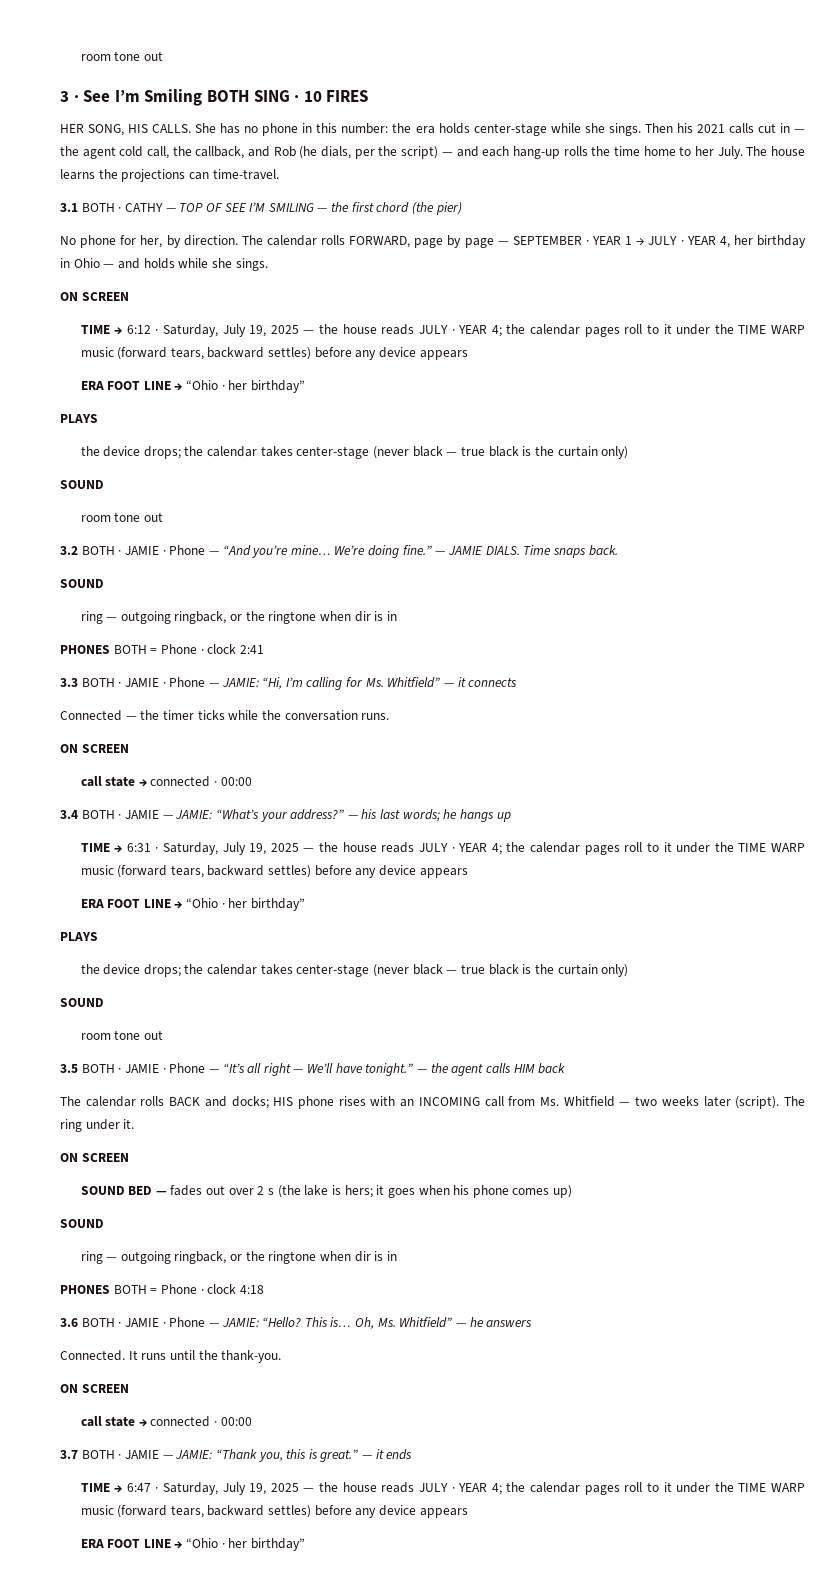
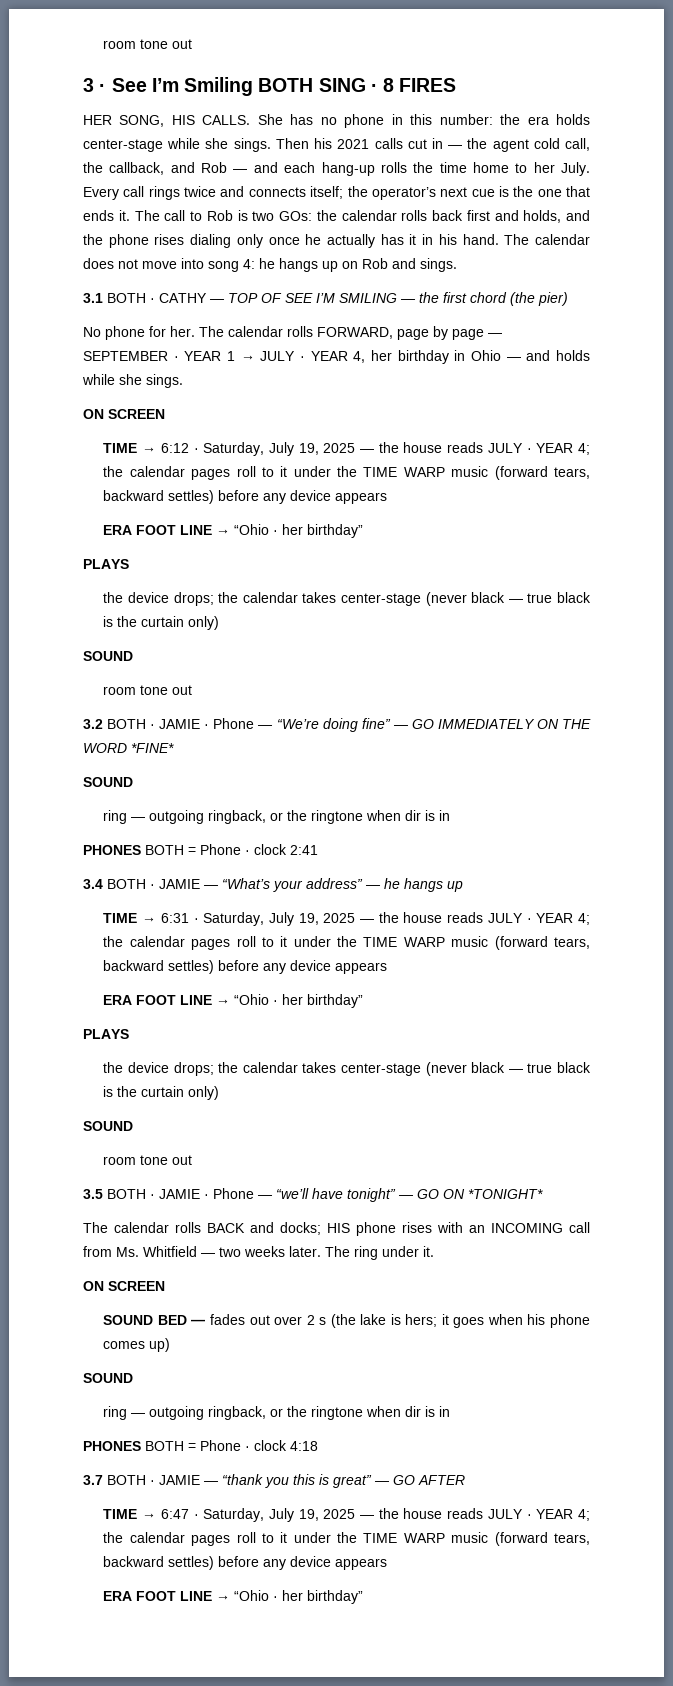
[303,91,322,102] 10 -> [383,78,395,92] 8
[299,146,439,159] (he dials, per the script) -> (228, 167) none
[746,146,805,156] [60,169,279,182] The house learns the projections can time-travel. -> [83,186,590,200] [83,210,590,223] [83,234,590,248] [83,258,457,272] Every call rings twice and connects itself; the operator’s next cue is the one that ends it. The call to Rob is two GOs: the calendar rolls back first and holds, and the phone rises dialing only once he actually has it in his hand. The calendar does not move into song 4: he hangs up on Rob and sings.
[140,235,238,248] her, by direction. -> [170,326,195,337] her.
[222,545,618,558] “And you’re mine… We’re doing fine.” — JAMIE DIALS. Time snaps back. -> [276,718,591,732] [83,743,174,753] “We’re doing fine” — GO IMMEDIATELY ON THE WORD *FINE*
[60,677,518,690] [60,710,390,721] [60,744,129,753] [80,776,252,787] // 3.3 BOTH · JAMIE · Phone — JAMIE: “Hi, I’m calling for Ms. Whitfield” — it connects // Connected — the timer ticks while the conversation runs. // ON SCREEN // call state → connected · 00:00 -> (318, 850) none
[175,810,213,819] JAMIE: -> (219, 887) none
[290,809,440,822] address?” — his last words; -> [306,878,381,889] address” —
[222,1063,566,1076] “It’s all right — We’ll have tonight.” — the agent calls HIM back -> [276,1188,543,1202] “we’ll have tonight” — GO ON *TONIGHT*
[703,1096,780,1109] later (script). -> [289,1246,321,1257] later.
[60,1317,533,1329] [60,1350,282,1363] [60,1384,129,1393] [80,1416,252,1427] // 3.6 BOTH · JAMIE · Phone — JAMIE: “Hello? This is… Oh, Ms. Whitfield” — he answers // Connected. It runs until the thank-you. // ON SCREEN // call state → connected · 00:00 -> (318, 1446) none
[175,1449,413,1462] JAMIE: “Thank you, this is great.” — it ends -> [222,1474,465,1488] “thank you this is great” — GO AFTER

